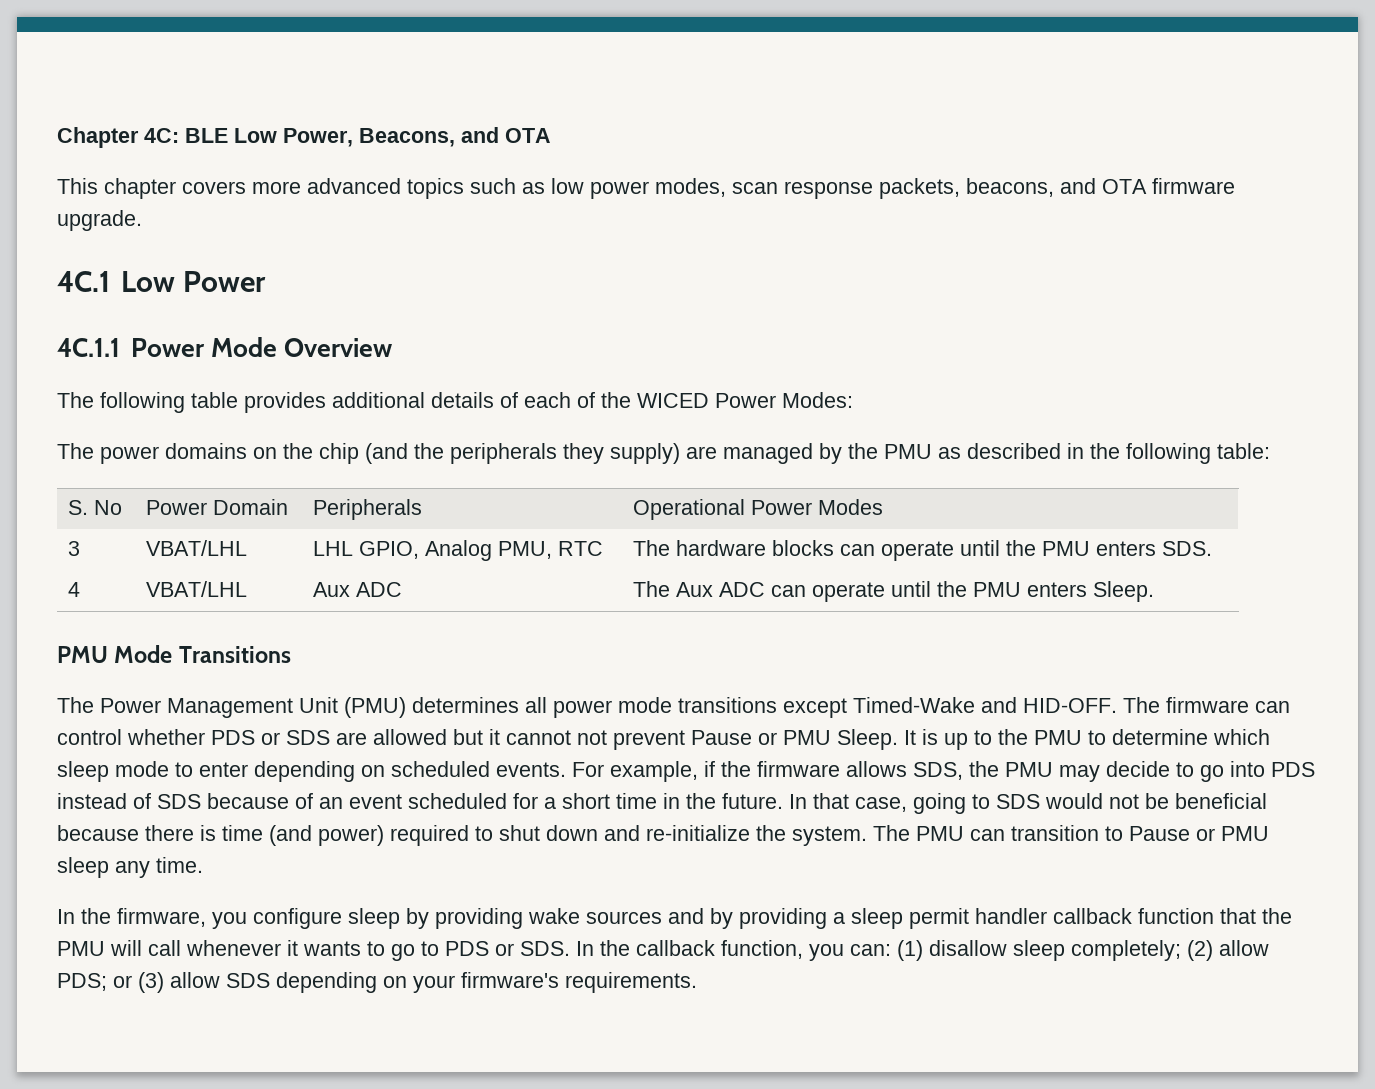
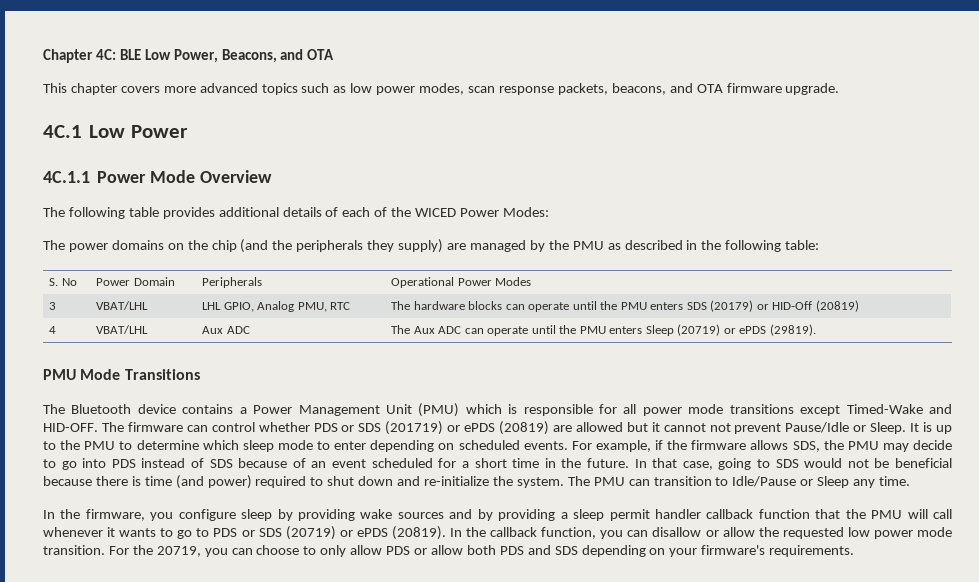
[1162,541,1213,556] SDS. -> [686,300,859,312] SDS (20179) or HID-Off (20819)
[1093,581,1155,602] Sleep. -> [645,324,816,336] Sleep (20719) or ePDS (29819).
[100,697,519,718] Power Management Unit (PMU) determines -> [71,403,618,417] Bluetooth device contains a Power Management Unit (PMU) which is responsible for
(330, 737) none -> [385,421,550,435] (201719) or ePDS (20819)
[691,730,831,745] Pause or PMU -> [785,422,867,433] Pause/Idle or
[1129,826,1269,841] [57,857,109,878] Pause or PMU sleep -> [732,476,850,488] Idle/Pause or Sleep
[520,941,570,956] SDS. -> [258,526,446,540] SDS (20719) or ePDS (20819).
[850,940,1269,961] [57,972,220,993] can: (1) disallow sleep completely; (2) allow PDS; or (3) allow -> [627,527,953,539] [43,545,551,557] can disallow or allow the requested low power mode transition. For the 20719, you can choose to only allow PDS or allow both PDS and

